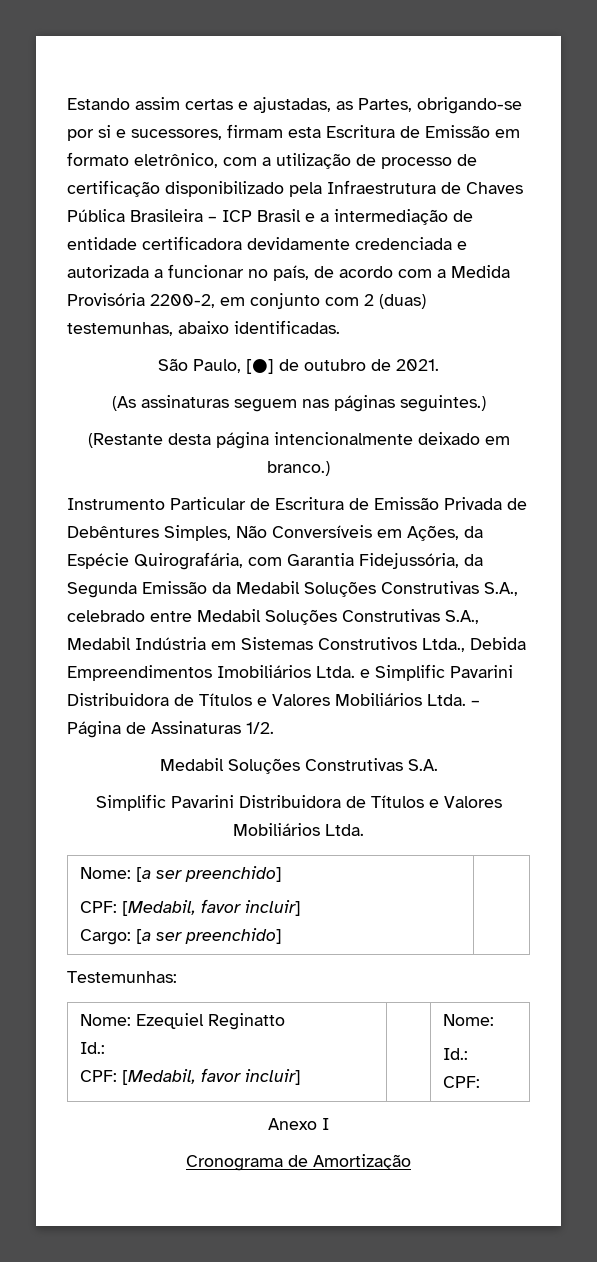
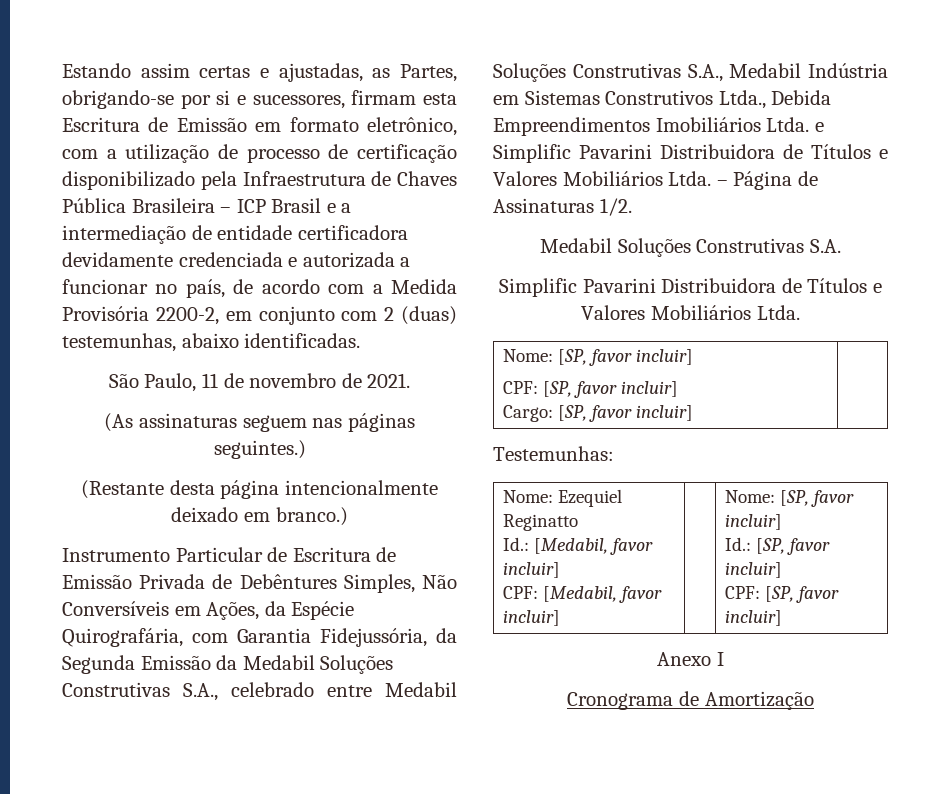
[246,359,366,374] [●] de outubro -> [201,373,337,388] 11 de novembro
[135,866,282,882] [79,900,196,916] [a ser preenchido] // CPF: [Medabil, -> [558,349,694,366] [503,381,573,397] [SP, favor incluir] // CPF: [SP,
[135,928,282,944] [a ser preenchido] -> [558,405,694,422] [SP, favor incluir]
(105, 1048) none -> [534,538,654,555] [503,562,561,578] [Medabil, favor incluir]
[442,1048,468,1060] [442,1076,480,1088] // Id.: // CPF: -> [780,490,855,507] [725,514,783,530] [725,537,831,555] [725,562,783,578] [725,586,840,603] [725,610,783,626] [SP, favor incluir] // Id.: [SP, favor incluir] // CPF: [SP, favor incluir]

